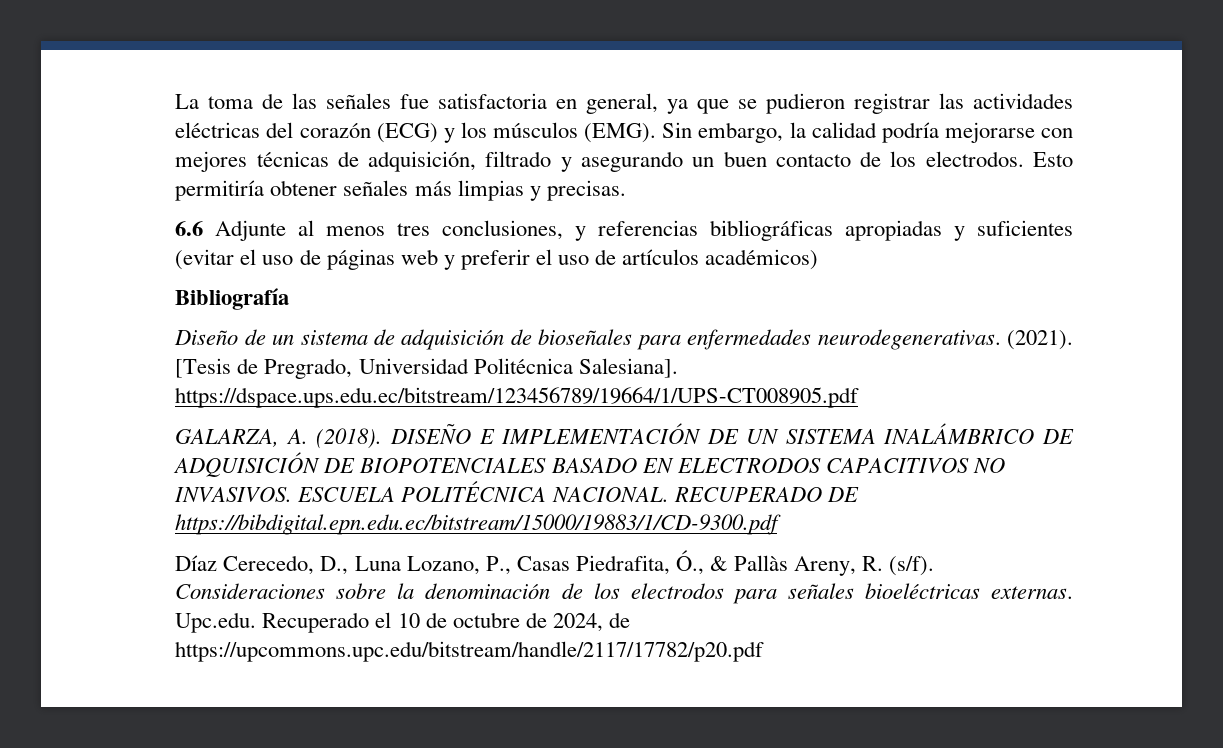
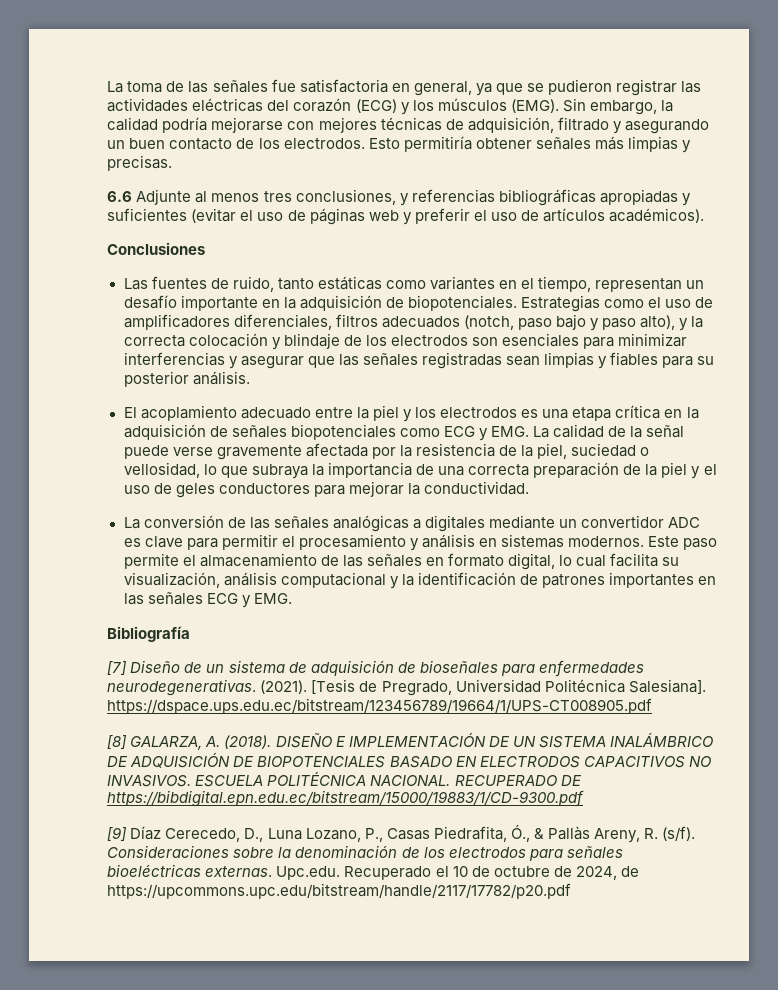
[705,249,819,270] académicos) -> [608,208,704,223] [107,242,206,255] [123,276,705,292] [123,295,714,312] [123,314,704,331] [123,333,688,350] [123,352,715,369] [123,371,250,387] [123,405,699,422] [123,424,685,441] [123,443,650,460] [123,462,717,479] [123,481,530,498] [123,515,701,532] [123,534,718,551] [123,553,680,570] [123,572,717,589] [123,592,293,608] académicos). // Conclusiones // Las fuentes de ruido, tanto estáticas como variantes en el tiempo, representan un desafío importante en la adquisición de biopotenciales. Estrategias como el uso de amplificadores diferenciales, filtros adecuados (notch, paso bajo y paso alto), y la correcta colocación y blindaje de los electrodos son esenciales para minimizar interferencias y asegurar que las señales registradas sean limpias y fiables para su posterior análisis. // El acoplamiento adecuado entre la piel y los electrodos es una etapa crítica en la adquisición de señales biopotenciales como ECG y EMG. La calidad de la señal puede verse gravemente afectada por la resistencia de la piel, suciedad o vellosidad, lo que subraya la importancia de una correcta preparación de la piel y el uso de geles conductores para mejorar la conductividad. // La conversión de las señales analógicas a digitales mediante un convertidor ADC es clave para permitir el procesamiento y análisis en sistemas modernos. Este paso permite el almacenamiento de las señales en formato digital, lo cual facilita su visualización, análisis computacional y la identificación de patrones importantes en las señales ECG y EMG.
(290, 299) none -> [107,661,128,675] [7]
(860, 397) none -> [107,735,128,749] [8]
(782, 524) none -> [107,827,128,841] [9]

